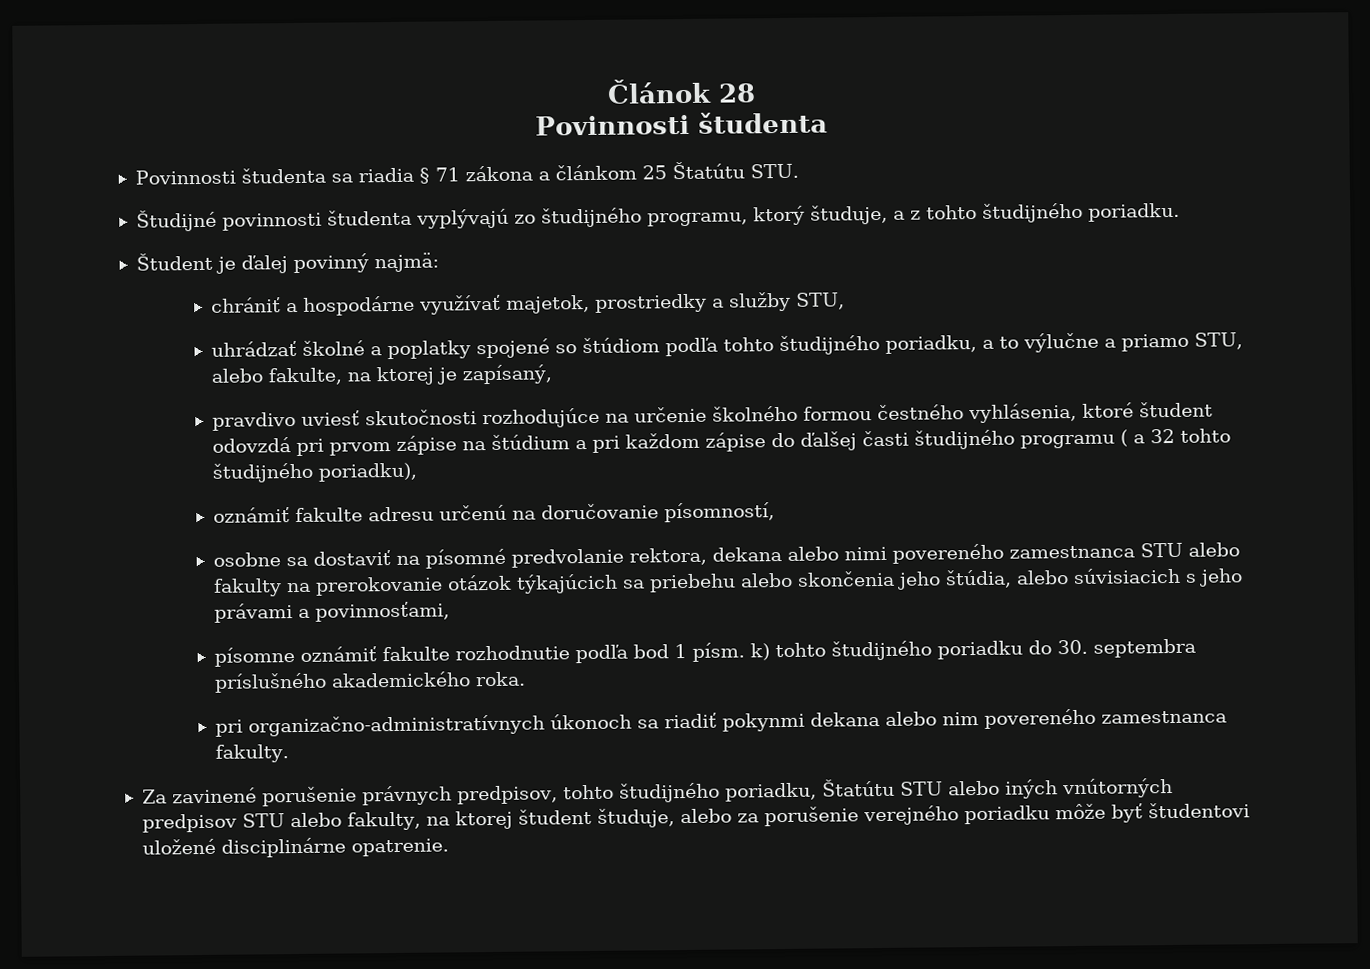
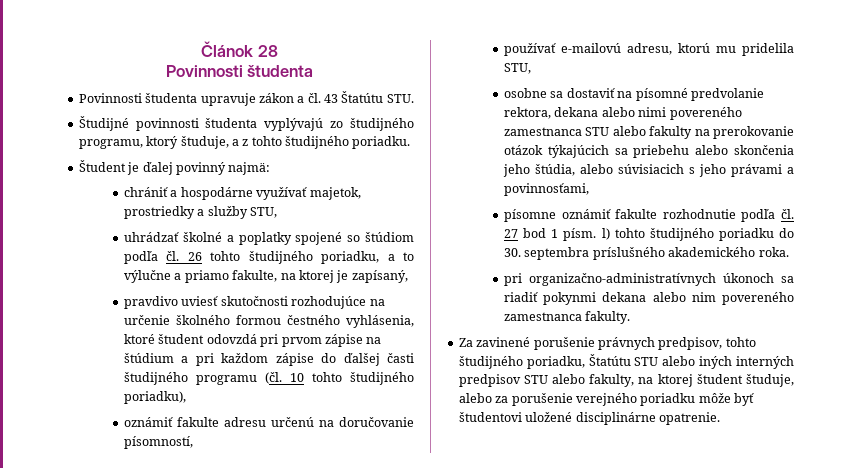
[330,164,667,184] sa riadia § 71 zákona a článkom 25 -> [200,93,338,106] upravuje zákon a čl. 43
(719, 347) none -> [166,251,202,261] čl. 26
[1194,332,1244,350] [211,368,264,383] STU, alebo -> (229, 276) none
[1120,428,1176,447] ( a 32 -> [265,372,305,384] (čl. 10
(776, 512) none -> [504,43,794,56] [504,63,532,74] // používať e-mailovú adresu, ktorú mu pridelila STU,
(629, 654) none -> [781,209,794,219] [504,229,519,238] čl. 27
[750,643,771,661] k) -> [601,228,610,240] l)
[1061,778,1173,799] vnútorných -> [736,356,794,369] interných

